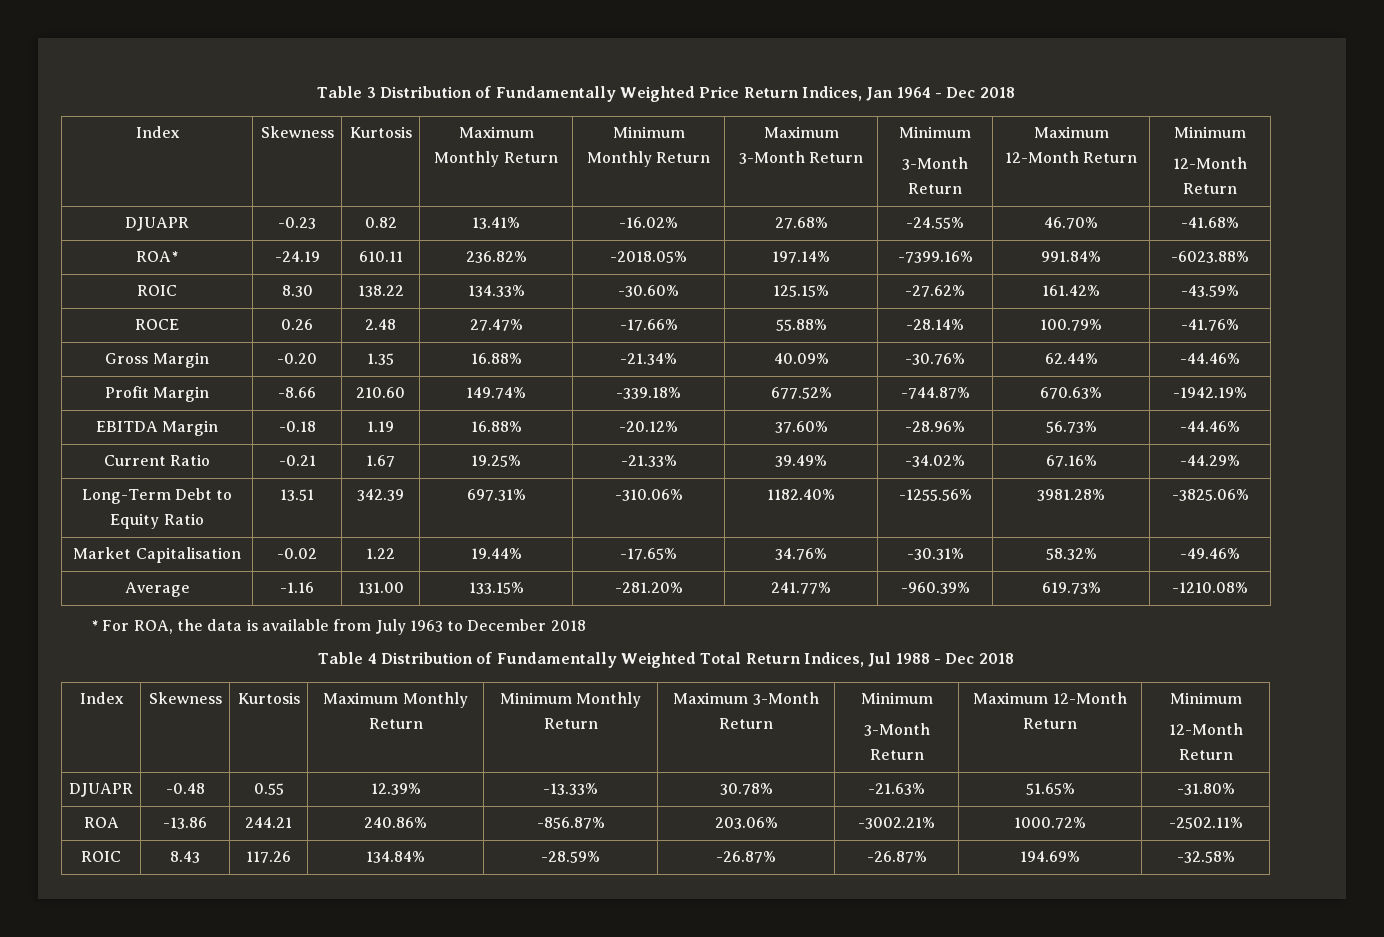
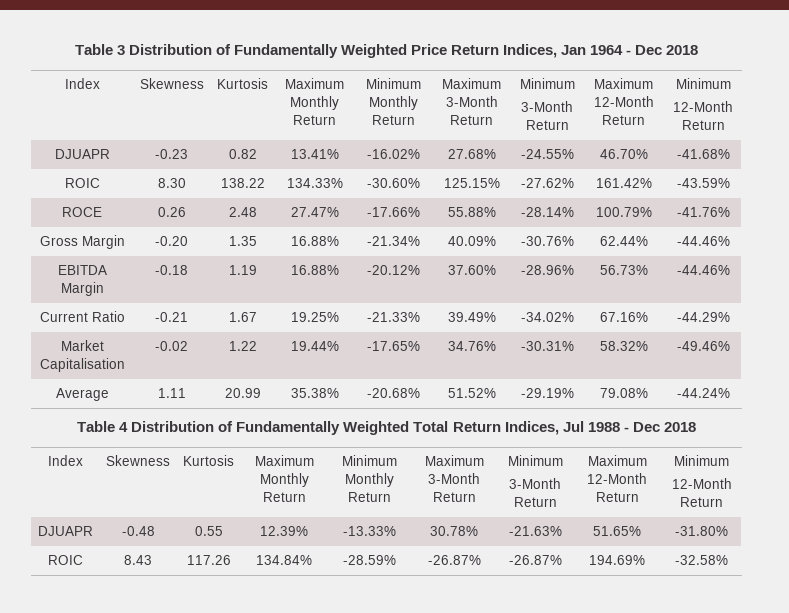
[136,251,178,262] [274,251,320,262] [358,251,403,262] [465,251,527,263] [610,251,687,263] [772,251,830,263] [897,251,973,263] [1041,251,1101,262] [1171,251,1249,263] // ROA* | -24.19 | 610.11 | 236.82% | -2018.05% | 197.14% | -7399.16% | 991.84% | -6023.88% -> (730, 154) none
[104,386,210,402] [278,387,316,398] [356,387,405,398] [466,387,526,399] [616,387,681,399] [770,387,832,399] [900,387,970,399] [1040,387,1102,399] [1173,387,1247,398] // Profit Margin | -8.66 | 210.60 | 149.74% | -339.18% | 677.52% | -744.87% | 670.63% | -1942.19% -> (730, 241) none
[81,488,233,504] [110,513,204,529] [280,489,314,501] [357,489,404,501] [466,489,526,501] [614,489,683,501] [767,489,835,500] [898,489,972,501] [1037,489,1105,501] [1171,489,1249,501] // Long-Term Debt to Equity Ratio | 13.51 | 342.39 | 697.31% | -310.06% | 1182.40% | -1255.56% | 3981.28% | -3825.06% -> (730, 317) none
[280,582,314,593] [357,582,404,594] [468,582,524,594] [614,582,683,593] [771,582,831,594] [900,582,970,594] [1041,582,1101,594] [1172,582,1248,593] [90,619,586,635] -1.16 | 131.00 | 133.15% | -281.20% | 241.77% | -960.39% | 619.73% | -1210.08% // * For ROA, the data is available from July 1963 to December 2018 -> [157,388,186,398] [224,388,261,398] [290,388,339,398] [366,388,420,398] [447,388,496,398] [520,388,574,398] [599,388,648,398] [676,388,730,398] 1.11 | 20.99 | 35.38% | -20.68% | 51.52% | -29.19% | 79.08% | -44.24%
[83,817,119,828] [163,817,207,829] [245,817,292,828] [364,817,427,828] [536,817,605,829] [714,817,778,829] [858,817,935,829] [1014,817,1086,829] [1168,817,1243,829] // ROA | -13.86 | 244.21 | 240.86% | -856.87% | 203.06% | -3002.21% | 1000.72% | -2502.11% -> (728, 531) none

